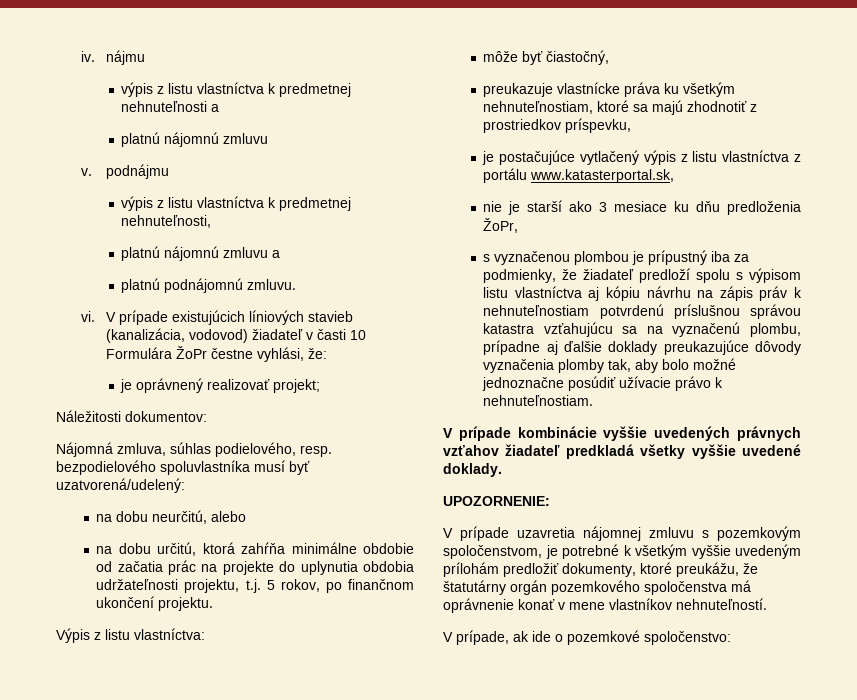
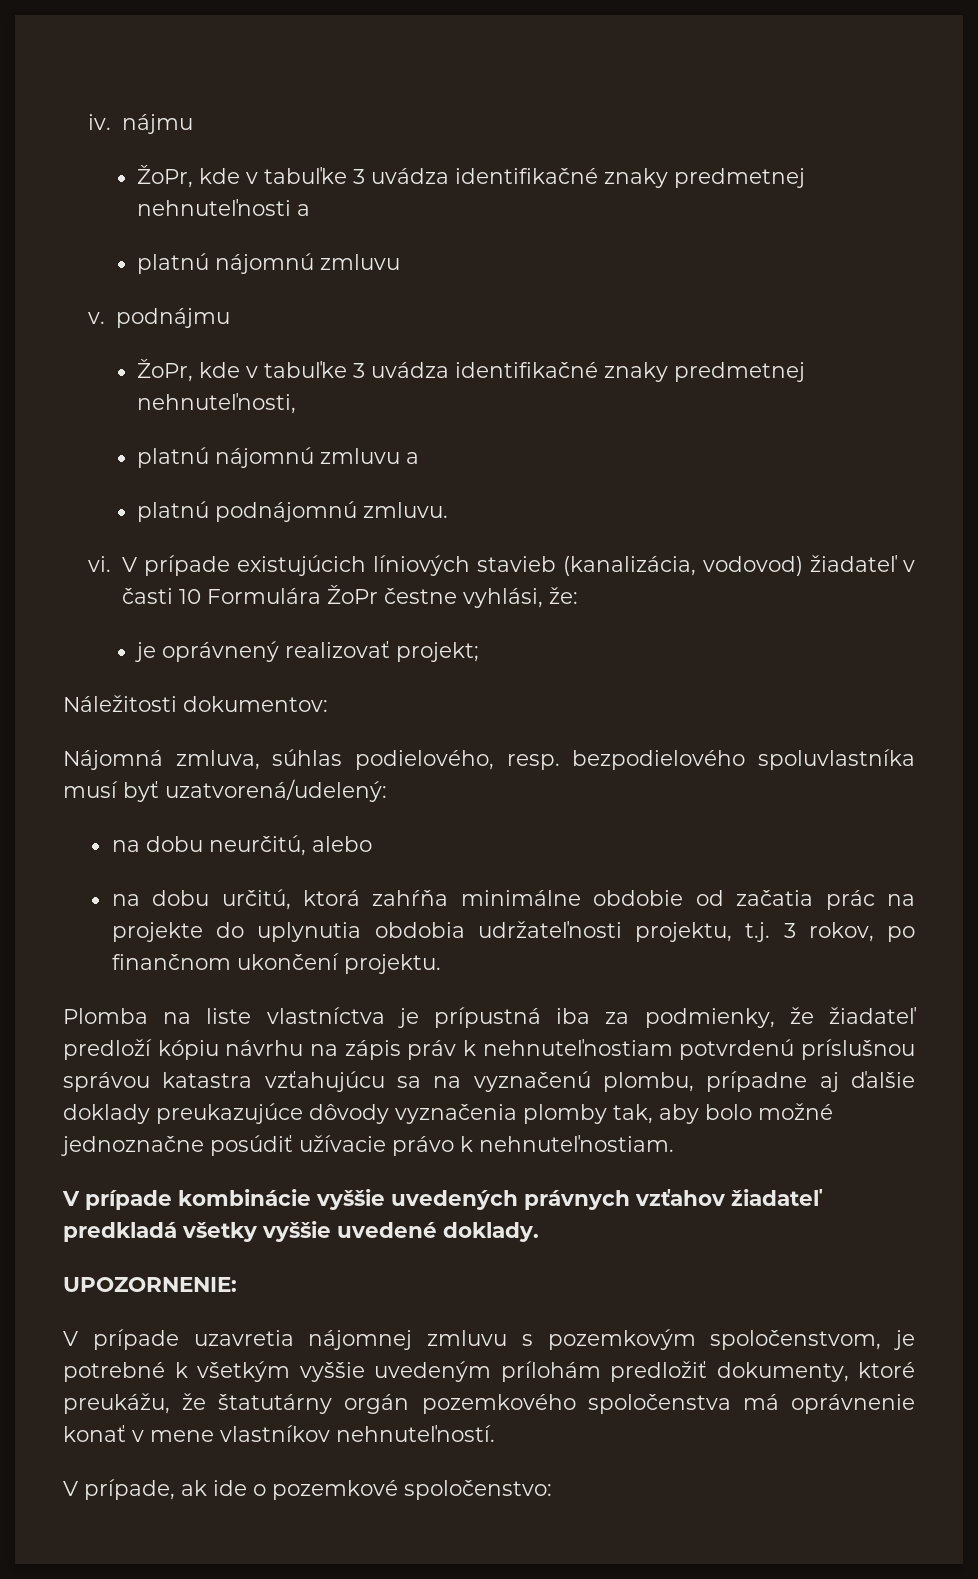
[121,82,277,97] výpis z listu vlastníctva k -> [136,165,668,188] ŽoPr, kde v tabuľke 3 uvádza identifikačné znaky
[121,196,277,211] výpis z listu vlastníctva k -> [136,359,668,382] ŽoPr, kde v tabuľke 3 uvádza identifikačné znaky
[266,580,275,590] 5 -> [783,923,796,938] 3
[56,628,205,643] [483,50,610,65] [483,82,736,97] [483,100,758,115] [483,118,632,133] [482,150,801,165] [483,168,675,183] [483,200,801,215] [483,218,519,233] [483,250,708,265] Výpis z listu vlastníctva: // môže byť čiastočný, // preukazuje vlastnícke práva ku všetkým nehnuteľnostiam, ktoré sa majú zhodnotiť z prostriedkov príspevku, // je postačujúce vytlačený výpis z listu vlastníctva z portálu www.katasterportal.sk, // nie je starší ako 3 mesiace ku dňu predloženia ŽoPr, // s vyznačenou plombou je prípustný -> [63,1007,541,1028] Plomba na liste vlastníctva je prípustná
[696,268,801,283] [483,286,600,301] spolu s výpisom listu vlastníctva aj -> (152, 1049) none

